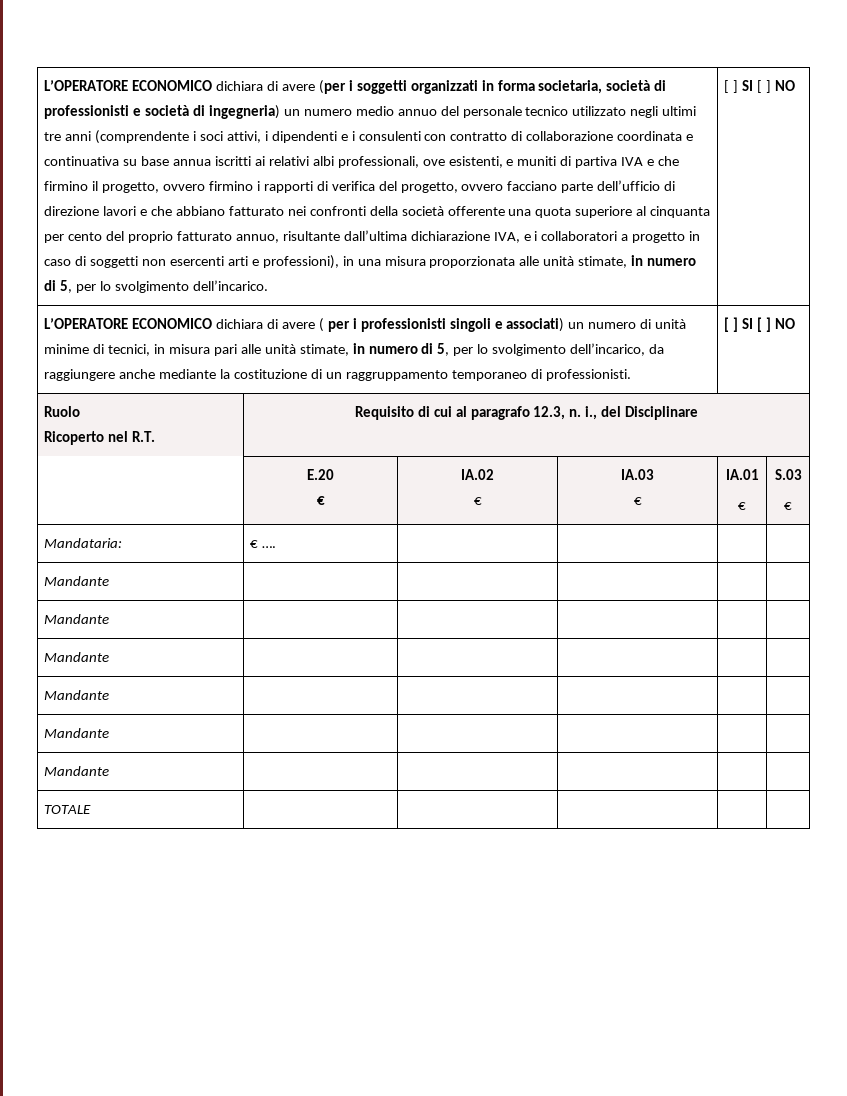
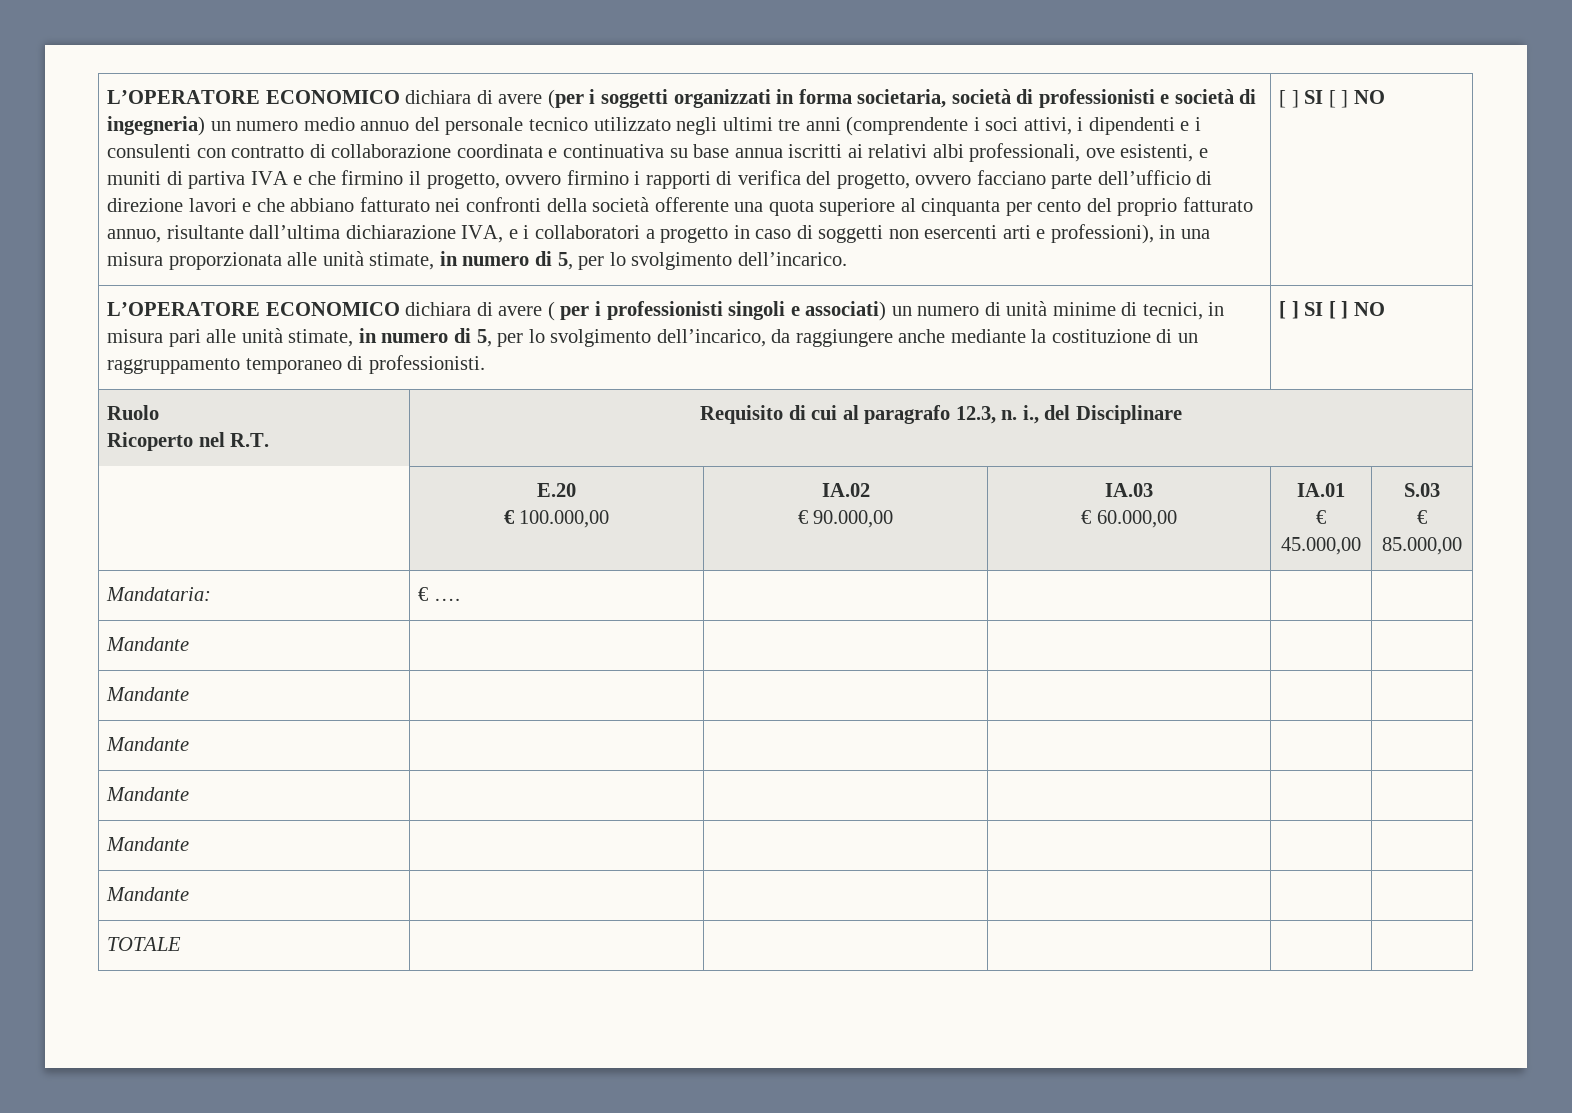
(325, 500) none -> [519,510,610,528] 100.000,00
(482, 501) none -> [813,510,894,528] 90.000,00
(642, 501) none -> [1096,510,1177,528] 60.000,00
(746, 506) none -> [1281,537,1361,555] 45.000,00
(792, 506) none -> [1382,537,1462,555] 85.000,00

